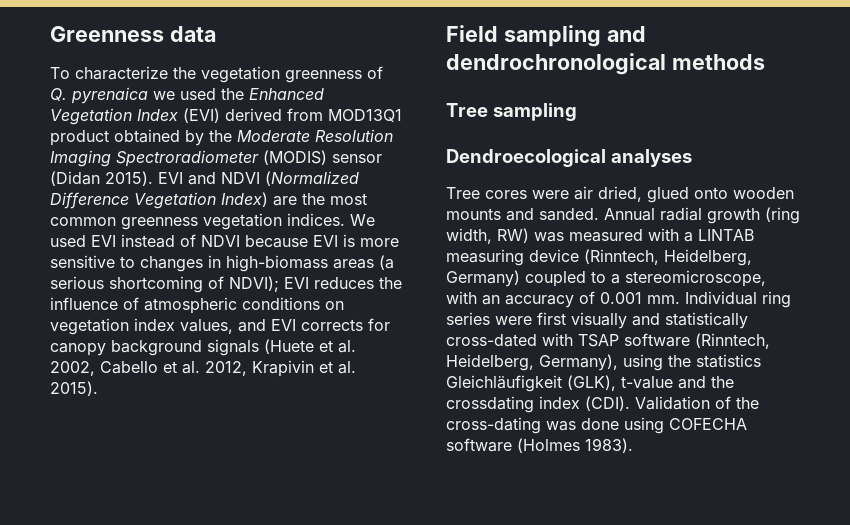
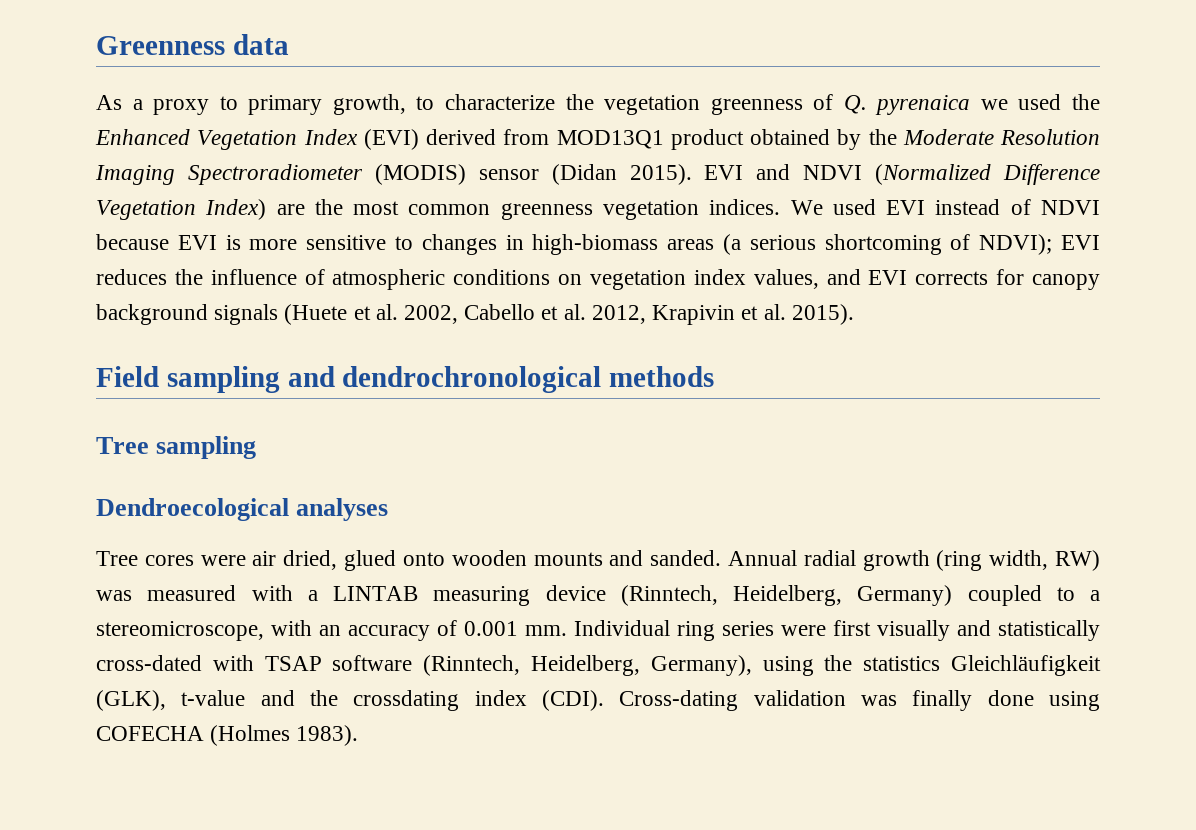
[50,67,70,79] To -> [96,94,435,115] As a proxy to primary growth, to
[635,396,759,410] [446,417,576,434] Validation of the cross-dating was -> [619,690,973,711] Cross-dating validation was finally
[446,438,512,452] software -> (204, 733) none

